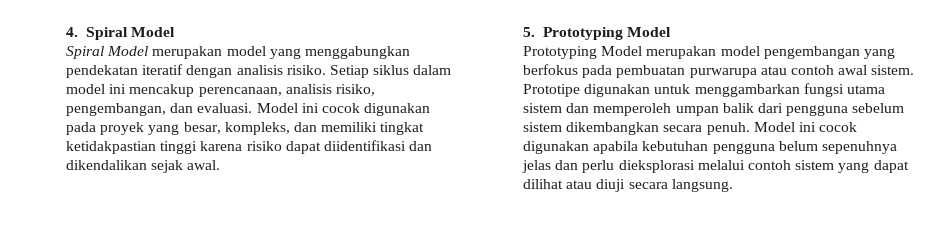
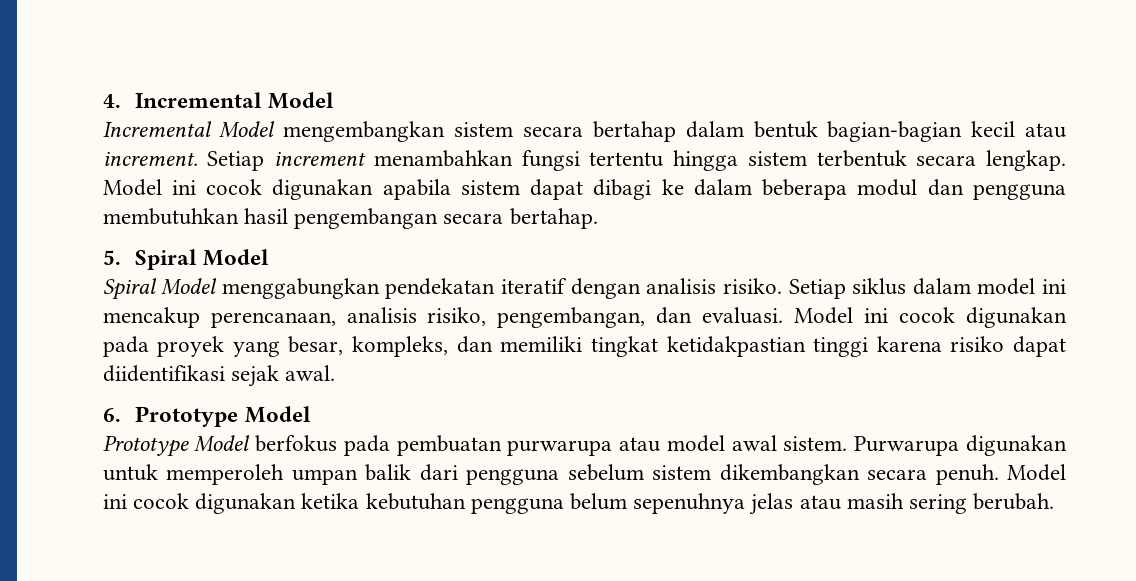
(79, 32) none -> [135,92,334,109] [102,121,1066,142] [102,150,1066,171] [102,179,1066,200] [102,208,598,229] [102,250,121,265] Incremental Model // Incremental Model mengembangkan sistem secara bertahap dalam bentuk bagian-bagian kecil atau increment. Setiap increment menambahkan fungsi tertentu hingga sistem terbentuk secara lengkap. Model ini cocok digunakan apabila sistem dapat dibagi ke dalam beberapa modul dan pengguna membutuhkan hasil pengembangan secara bertahap. // 5.
[152,46,301,59] merupakan model yang -> (218, 286) none
[409,141,433,151] [66,160,148,170] dan dikendalikan -> (225, 373) none
[523,27,671,40] [523,46,895,59] 5. Prototyping Model // Prototyping Model merupakan model pengembangan yang -> [102,406,311,427] [102,435,251,457] 6. Prototype Model // Prototype Model
[790,65,834,75] contoh -> [666,435,725,452] model
[523,84,581,97] Prototipe -> [854,436,960,456] Purwarupa
[694,83,885,97] [523,103,590,113] menggambarkan fungsi utama sistem dan -> (158, 472) none
[593,141,639,154] apabila -> [301,493,360,509] ketika
[555,160,909,173] [523,179,733,192] dan perlu dieksplorasi melalui contoh sistem yang dapat dilihat atau diuji secara langsung. -> [799,493,1055,514] atau masih sering berubah.

